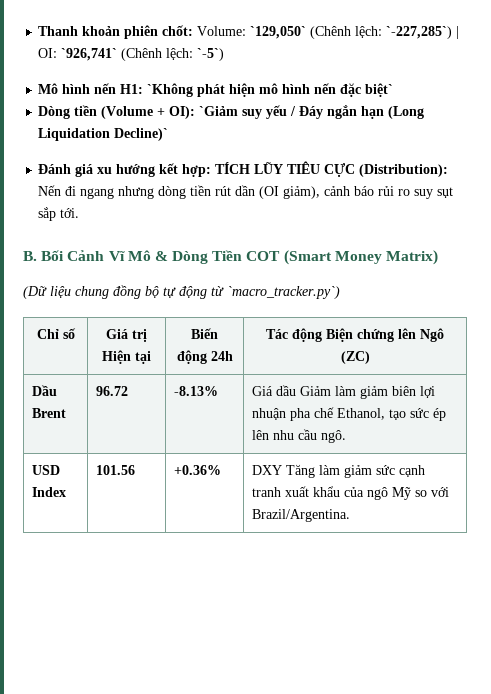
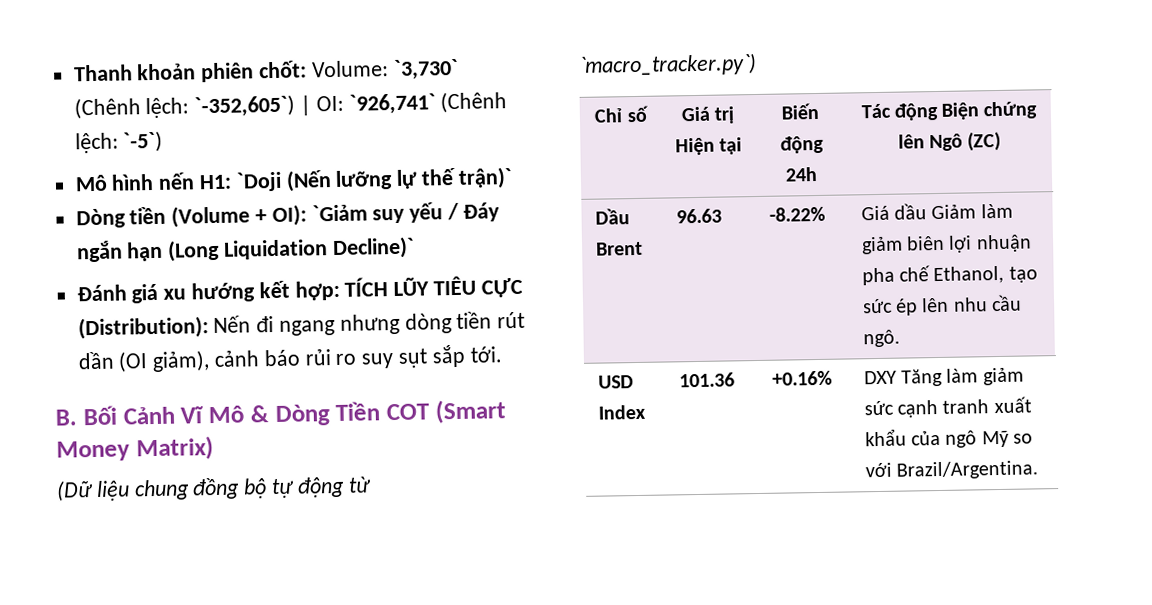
[250,26,453,39] `129,050` (Chênh lệch: `-227,285`) -> [392,58,459,80] [73,94,296,120] `3,730` (Chênh lệch: `-352,605`)
[147,83,394,97] `Không phát hiện mô hình nến đặc biệt` -> [235,167,513,192] `Doji (Nến lưỡng lự thế trận)`
[96,386,129,396] [174,386,219,396] 96.72 | -8.13% -> [675,208,722,224] [768,206,826,222] 96.63 | -8.22%
[96,465,136,475] [174,465,222,475] 101.56 | +0.36% -> [678,372,735,388] [771,370,833,386] 101.36 | +0.16%

